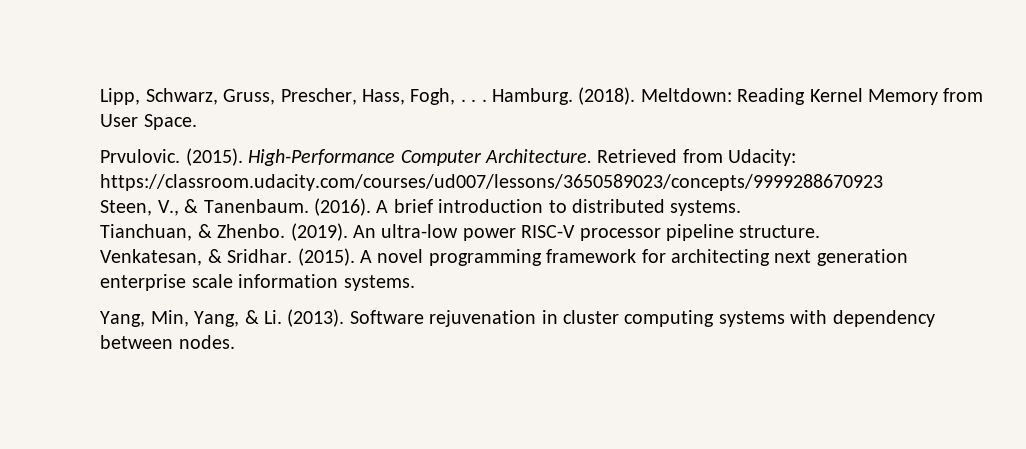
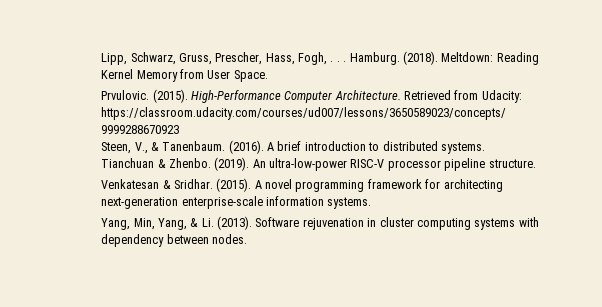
[100,224,193,241] Tianchuan, -> [101,158,155,168] Tianchuan
[381,224,516,241] ultra-low power -> [269,158,348,171] ultra-low-power
[100,249,203,266] Venkatesan, -> [101,179,160,189] Venkatesan
[774,249,908,266] [100,274,233,291] next generation enterprise scale -> [101,196,263,209] next-generation enterprise-scale

